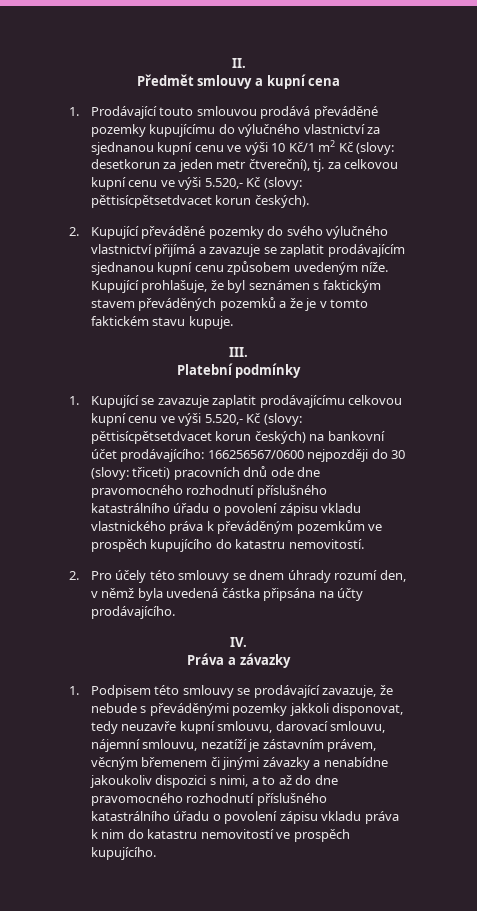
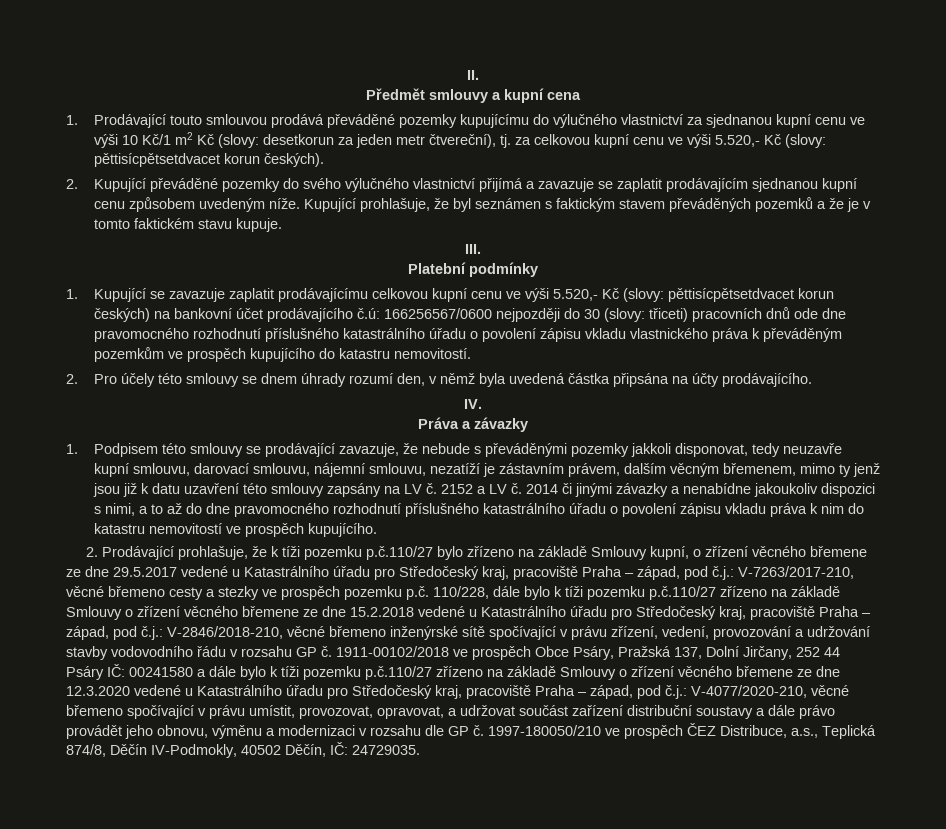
[120,449,205,462] prodávajícího: -> [266,308,380,322] prodávajícího č.ú:
[90,757,208,770] věcným břemenem -> [623,463,880,477] [92,483,558,497] dalším věcným břemenem, mimo ty jenž jsou již k datu uzavření této smlouvy zapsány na LV č. 2152 a LV č. 2014
(156, 853) none -> [85,546,867,560] [66,566,854,580] [66,586,840,600] [66,606,871,620] [66,626,870,640] [66,646,840,660] [66,664,840,680] [66,685,849,699] [66,705,835,719] [66,723,876,739] [66,742,420,758] // 2. Prodávající prohlašuje, že k tíži pozemku p.č.110/27 bylo zřízeno na základě Smlouvy kupní, o zřízení věcného břemene ze dne 29.5.2017 vedené u Katastrálního úřadu pro Středočeský kraj, pracoviště Praha – západ, pod č.j.: V-7263/2017-210, věcné břemeno cesty a stezky ve prospěch pozemku p.č. 110/228, dále bylo k tíži pozemku p.č.110/27 zřízeno na základě Smlouvy o zřízení věcného břemene ze dne 15.2.2018 vedené u Katastrálního úřadu pro Středočeský kraj, pracoviště Praha – západ, pod č.j.: V-2846/2018-210, věcné břemeno inženýrské sítě spočívající v právu zřízení, vedení, provozování a udržování stavby vodovodního řádu v rozsahu GP č. 1911-00102/2018 ve prospěch Obce Psáry, Pražská 137, Dolní Jirčany, 252 44 Psáry IČ: 00241580 a dále bylo k tíži pozemku p.č.110/27 zřízeno na základě Smlouvy o zřízení věcného břemene ze dne 12.3.2020 vedené u Katastrálního úřadu pro Středočeský kraj, pracoviště Praha – západ, pod č.j.: V-4077/2020-210, věcné břemeno spočívající v právu umístit, provozovat, opravovat, a udržovat součást zařízení distribuční soustavy a dále právo provádět jeho obnovu, výměnu a modernizaci v rozsahu dle GP č. 1997-180050/210 ve prospěch ČEZ Distribuce, a.s., Teplická 874/8, Děčín IV-Podmokly, 40502 Děčín, IČ: 24729035.

